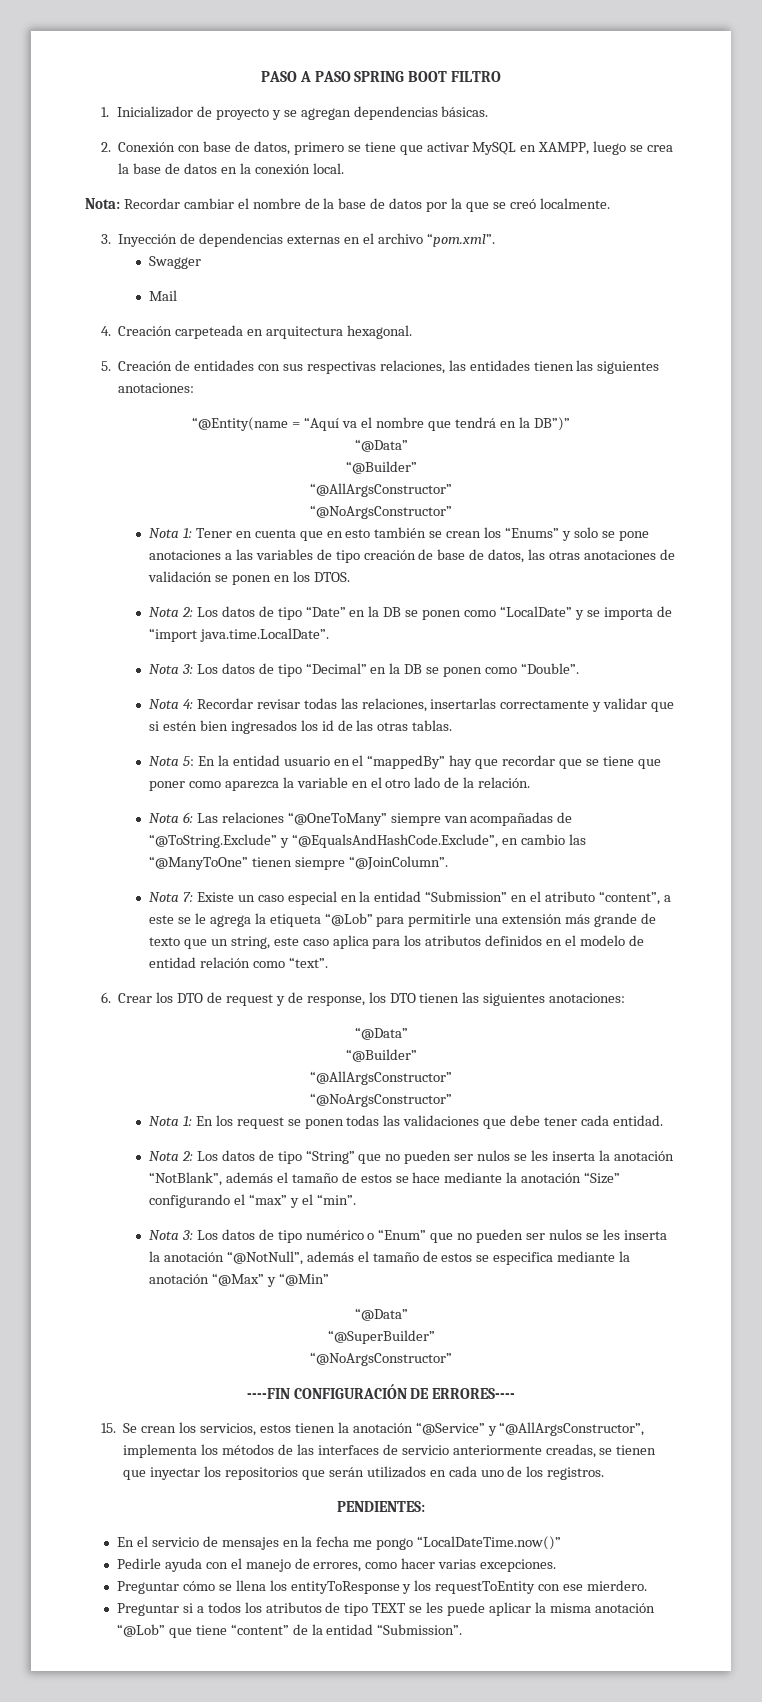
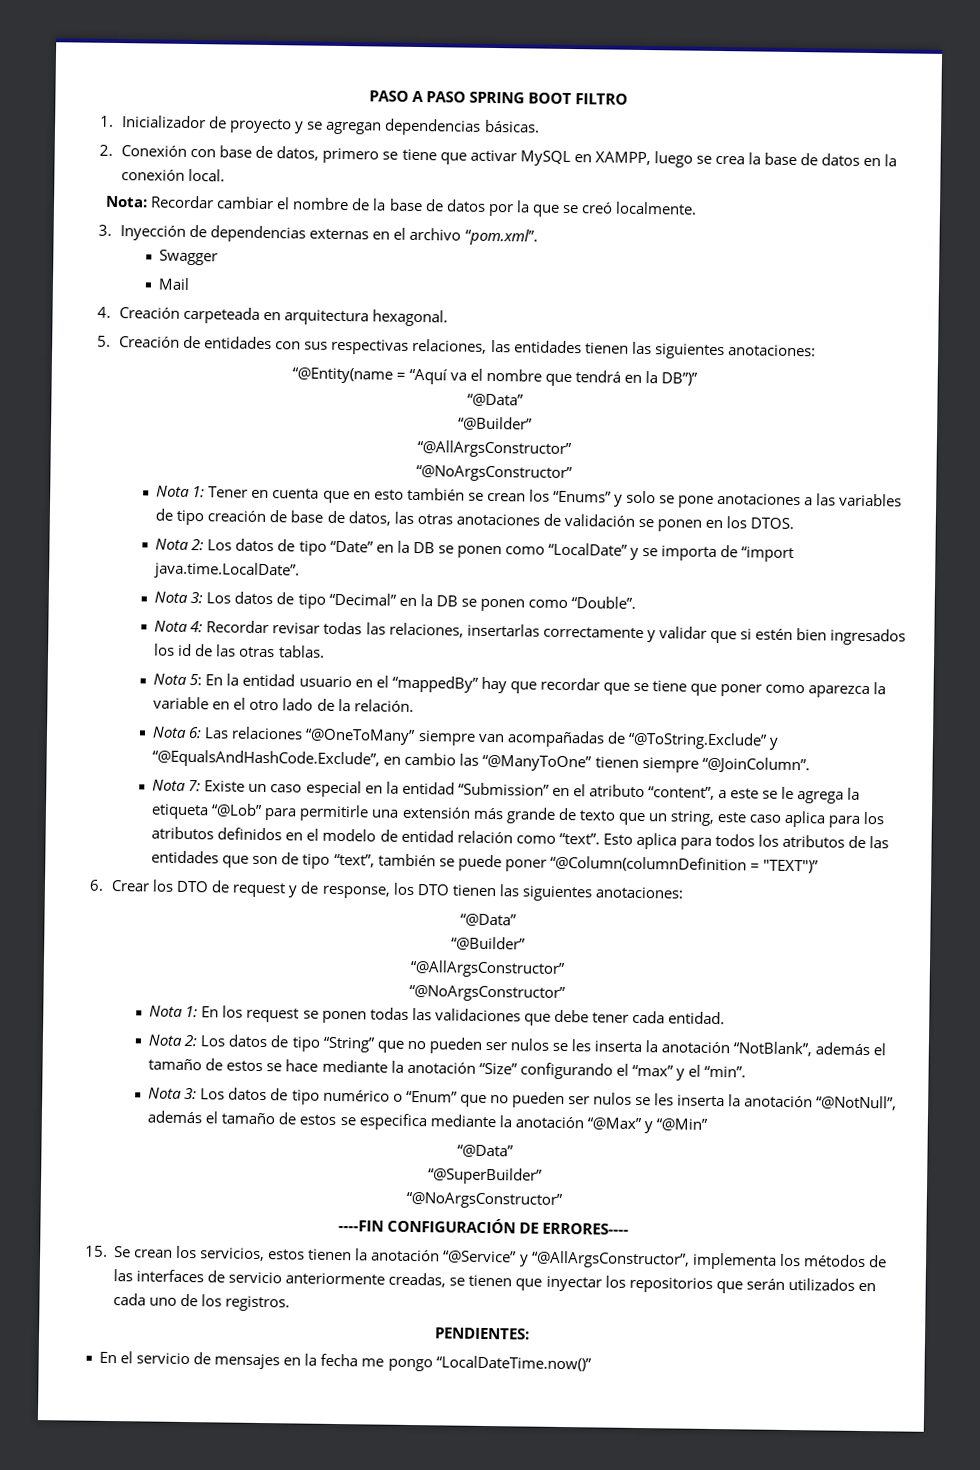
(328, 962) none -> [602,832,890,850] [151,850,819,874] Esto aplica para todos los atributos de las entidades que son de tipo “text”, también se puede poner “@Column(columnDefinition = "TEXT")”
[116,1558,557,1572] [116,1580,648,1594] [116,1602,655,1616] [116,1624,463,1638] // Pedirle ayuda con el manejo de errores, como hacer varias excepciones. // Preguntar cómo se llena los entityToResponse y los requestToEntity con ese mierdero. // Preguntar si a todos los atributos de tipo TEXT se les puede aplicar la misma anotación “@Lob” que tiene “content” de la entidad “Submission”. -> (592, 1363) none

